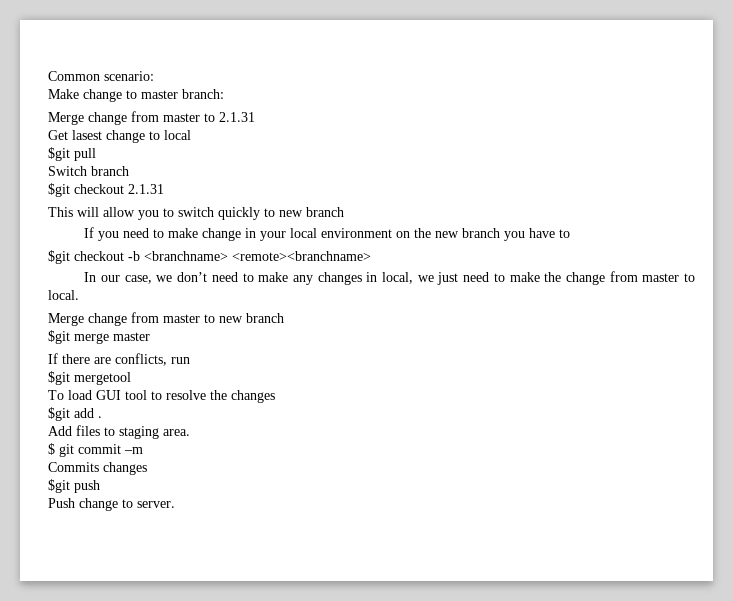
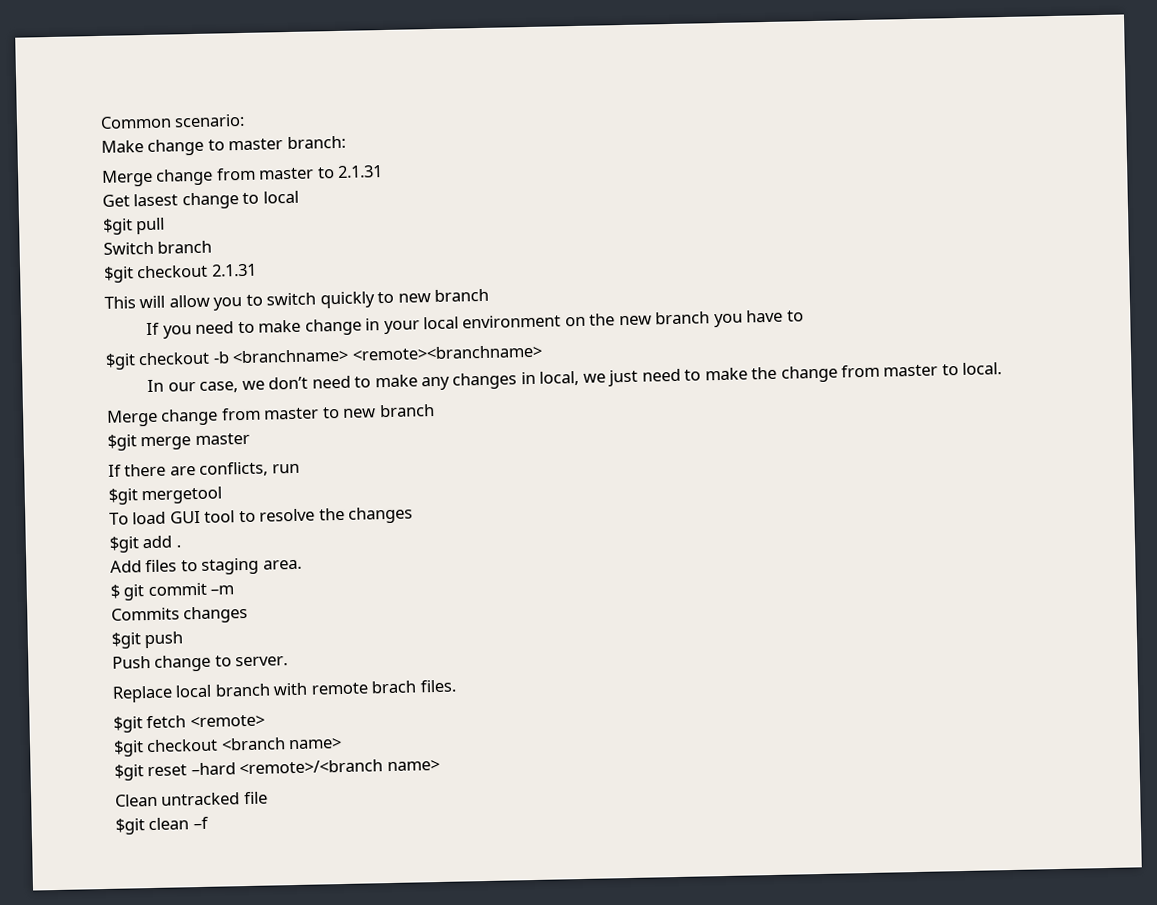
(175, 504) none -> [112,679,456,703] [113,714,265,733] [113,737,343,757] [114,758,440,781] [115,791,268,807] [115,816,209,835] // Replace local branch with remote brach files. // $git fetch <remote> // $git checkout <branch name> // $git reset –hard <remote>/<branch name> // Clean untracked file // $git clean –f

